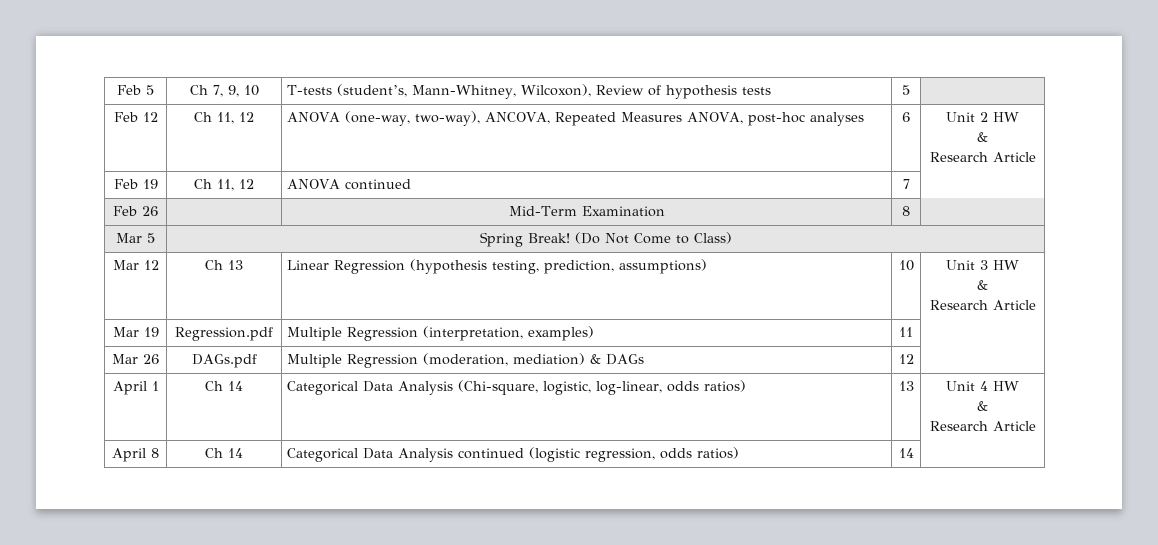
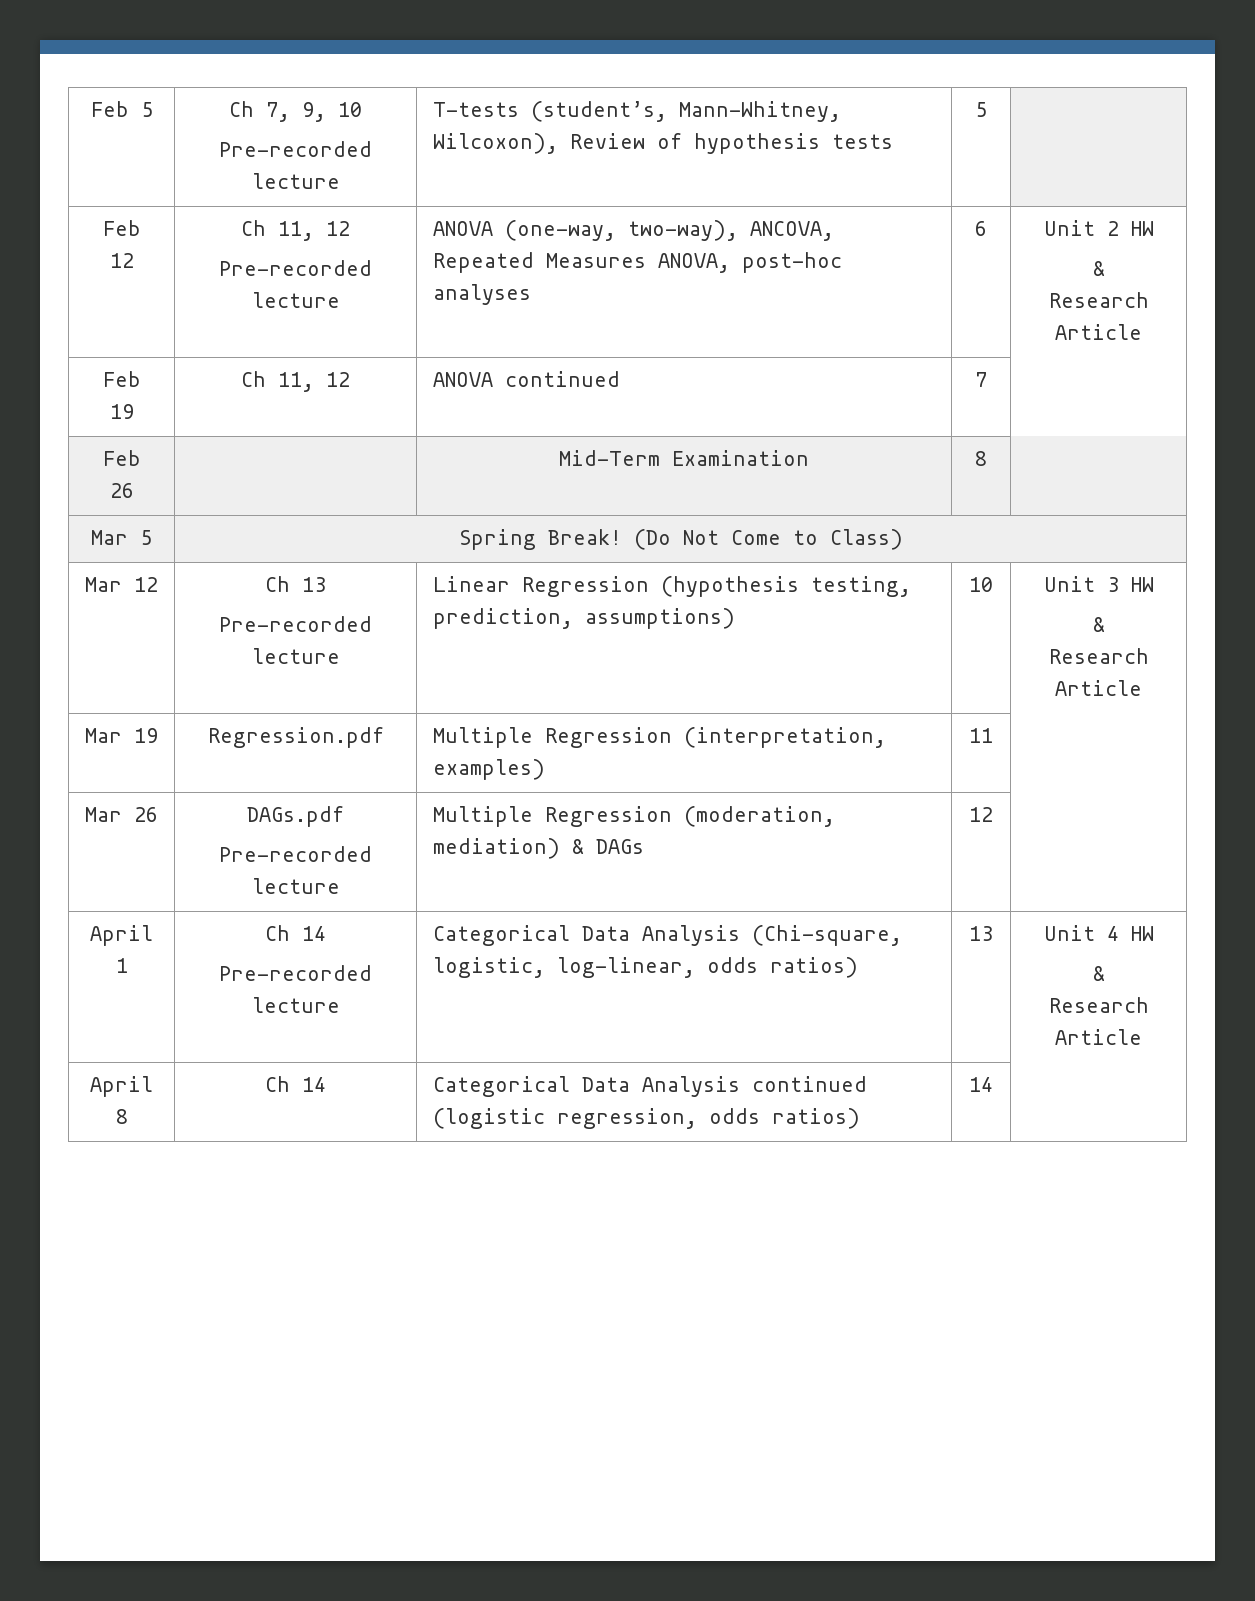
(259, 90) none -> [219,141,372,157] [251,173,340,189] // Pre-recorded lecture
(254, 117) none -> [219,260,372,276] [251,292,340,308] // Pre-recorded lecture
(243, 265) none -> [219,616,372,632] [251,648,340,664] // Pre-recorded lecture
(257, 361) none -> [219,846,372,862] [251,878,340,894] // Pre-recorded lecture
(243, 386) none -> [219,965,372,981] [251,997,340,1013] // Pre-recorded lecture

